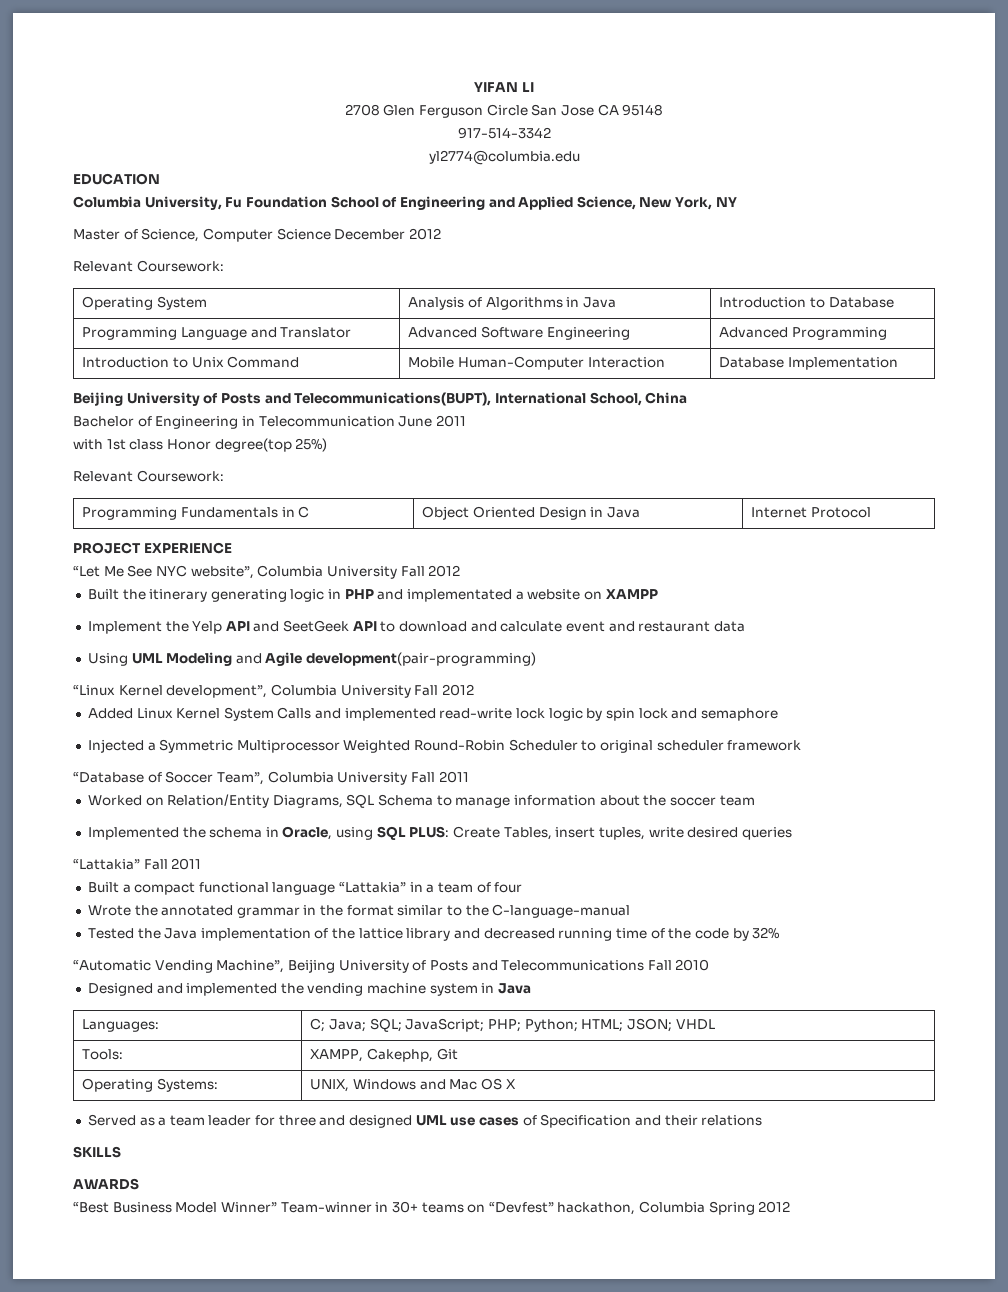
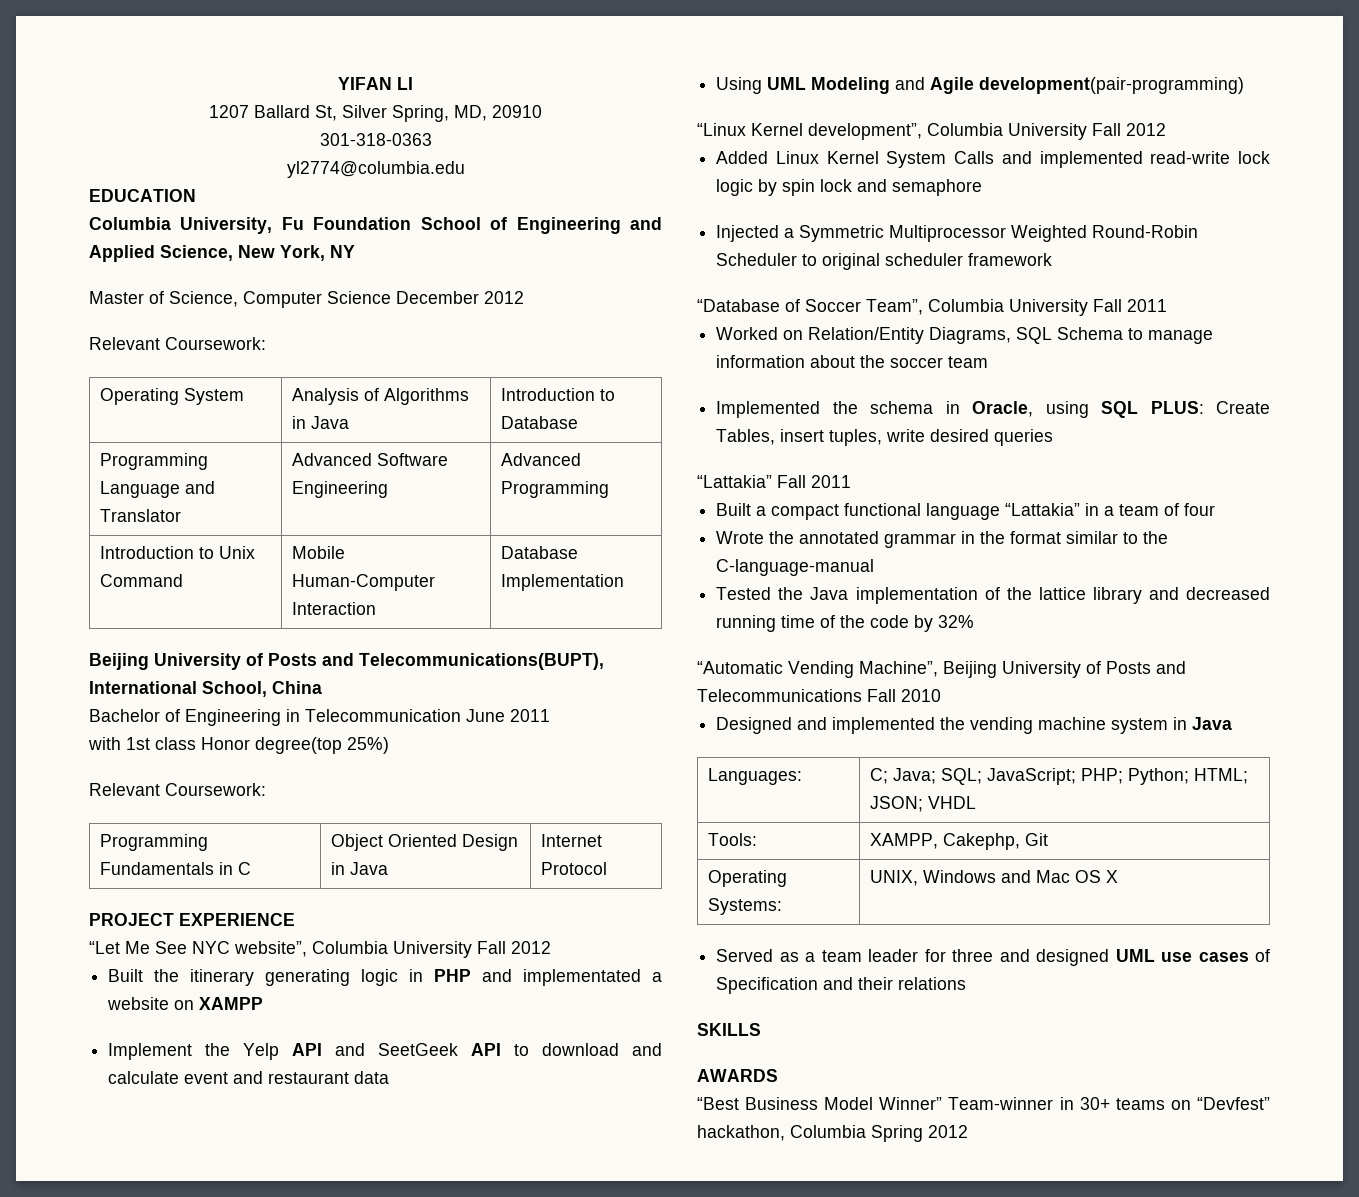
[344,104,664,118] [457,127,551,139] 2708 Glen Ferguson Circle San Jose CA 95148 // 917-514-3342 -> [209,105,542,122] [319,133,432,146] 1207 Ballard St, Silver Spring, MD, 20910 // 301-318-0363

